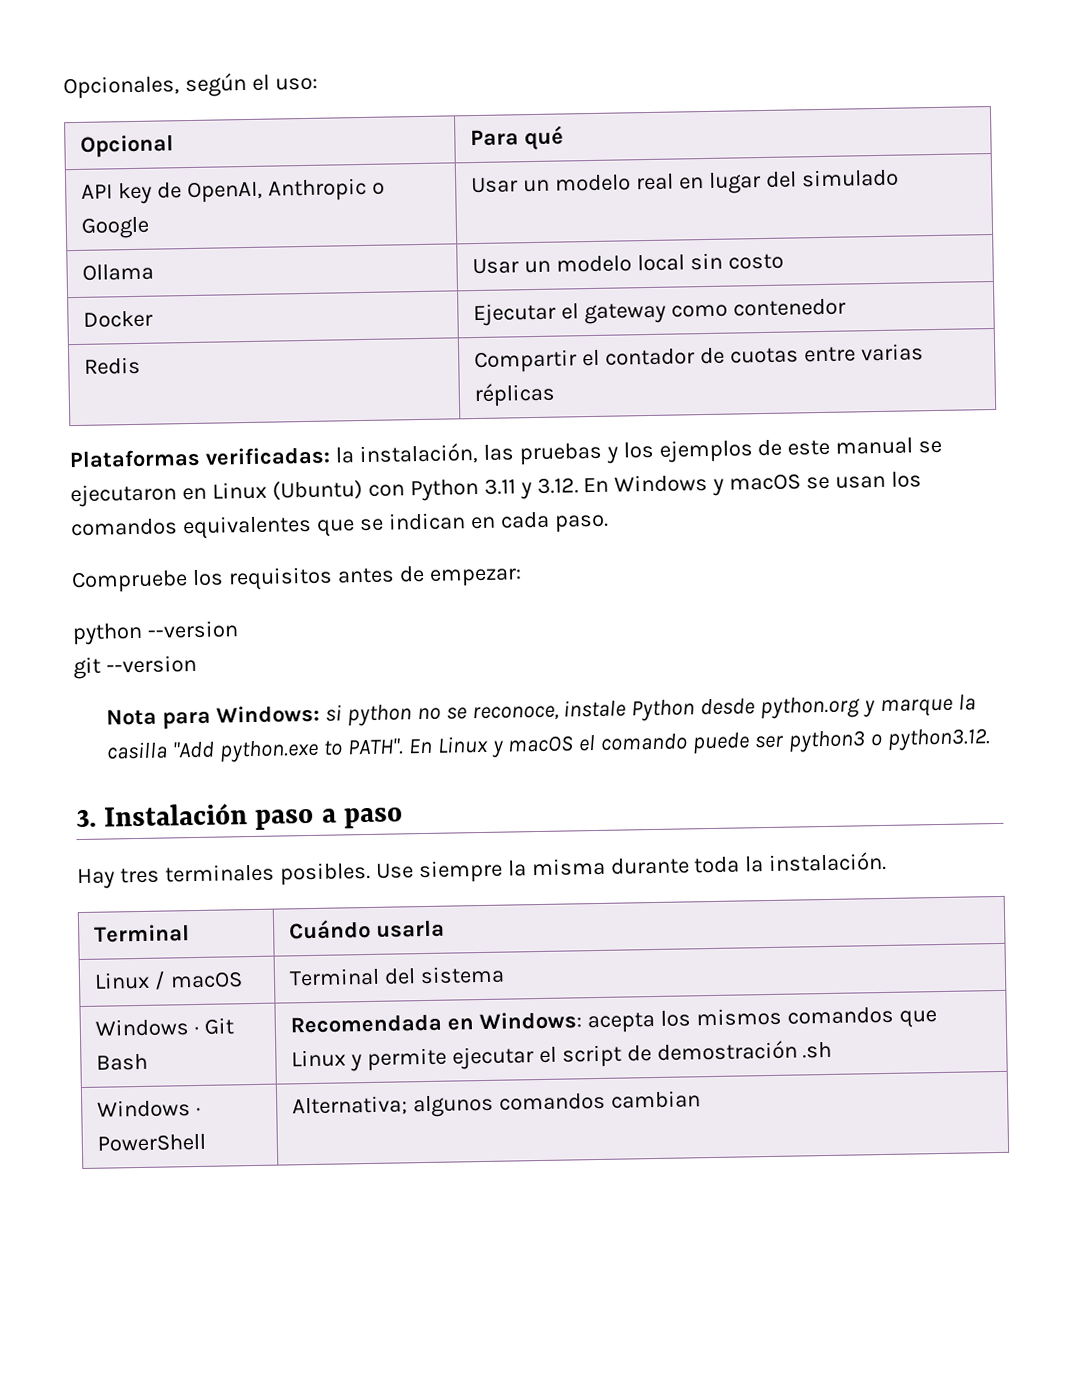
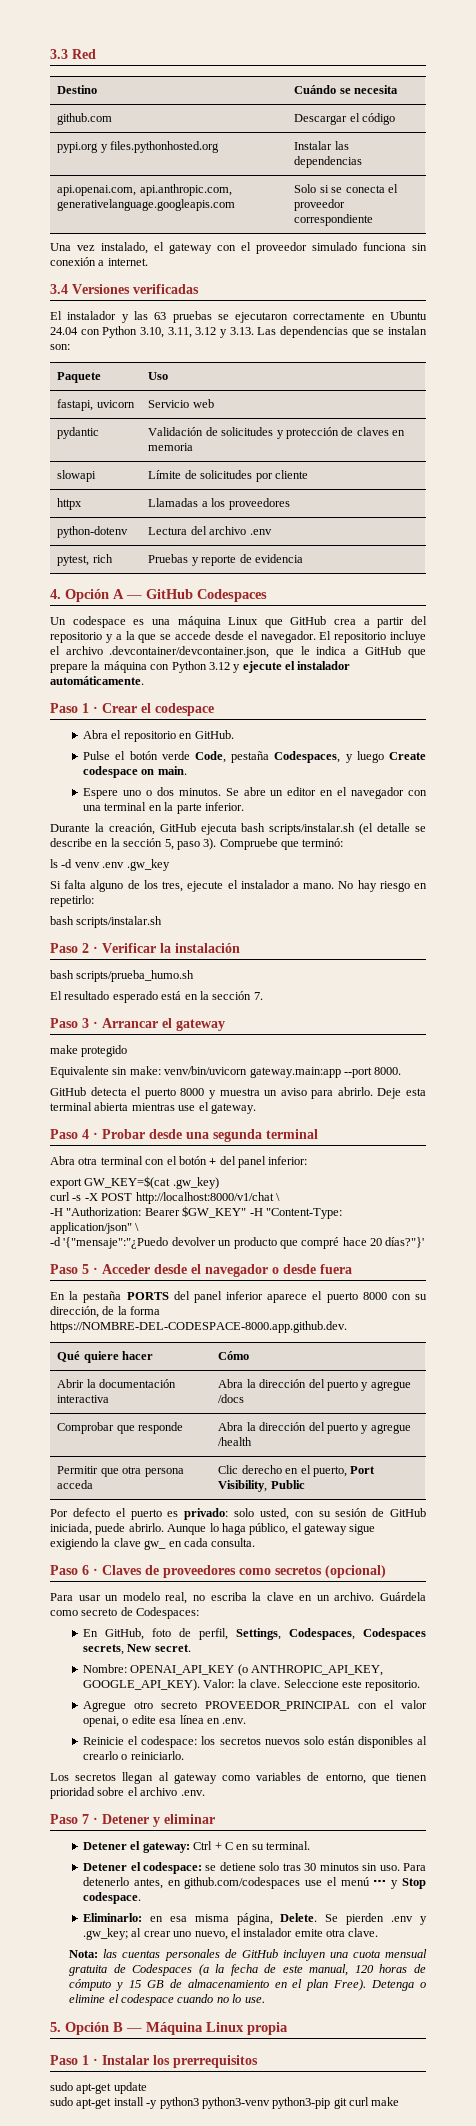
[63,72,318,100] [79,134,174,158] [469,125,564,151] [80,177,385,205] [80,216,150,239] [470,168,899,194] [81,263,154,281] [471,252,784,275] [82,310,153,328] [472,298,846,327] [83,356,141,375] [473,343,924,374] [473,382,556,408] [69,437,943,469] [70,471,923,508] [70,511,609,540] [71,565,522,594] [72,620,239,646] [73,654,197,680] [105,694,977,730] [105,728,992,763] [76,803,403,830] [77,851,888,890] [93,924,190,943] [287,918,445,940] [93,970,243,990] [288,965,505,987] [94,1017,234,1037] [95,1053,148,1071] [289,1006,937,1034] [290,1040,833,1072] [96,1099,201,1118] [96,1133,206,1152] [291,1090,701,1118] Opcionales, según el uso: // Opcional | Para qué // API key de OpenAI, Anthropic o Google | Usar un modelo real en lugar del simulado // Ollama | Usar un modelo local sin costo // Docker | Ejecutar el gateway como contenedor // Redis | Compartir el contador de cuotas entre varias réplicas // Plataformas verificadas: la instalación, las pruebas y los ejemplos de este manual se ejecutaron en Linux (Ubuntu) con Python 3.11 y 3.12. En Windows y macOS se usan los comandos equivalentes que se indican en cada paso. // Compruebe los requisitos antes de empezar: // python --version // git --version // Nota para Windows: si python no se reconoce, instale Python desde python.org y marque la casilla "Add python.exe to PATH". En Linux y macOS el comando puede ser python3 o python3.12. // 3. Instalación paso a paso // Hay tres terminales posibles. Use siempre la misma durante toda la instalación. // Terminal | Cuándo usarla // Linux / macOS | Terminal del sistema // Windows · Git Bash | Recomendada en Windows: acepta los mismos comandos que Linux y permite ejecutar el script de demostración .sh // Windows · PowerShell | Alternativa; algunos comandos cambian -> [50,49,96,59] [57,85,98,94] [294,85,399,94] [57,113,113,125] [294,113,396,125] [57,141,220,153] [294,141,349,150] [294,156,363,168] [57,184,232,196] [57,199,236,211] [294,184,398,193] [294,199,346,211] [294,214,374,226] [50,242,427,254] [50,257,148,266] [50,284,199,294] [50,311,428,323] [50,326,428,338] [50,344,70,350] [57,372,102,383] [148,372,169,380] [57,399,135,411] [148,399,214,408] [57,427,100,439] [148,427,406,439] [148,443,194,451] [57,470,97,482] [148,470,308,482] [57,498,83,510] [148,498,290,510] [57,526,129,538] [148,526,272,535] [57,554,113,566] [148,554,303,566] [50,589,267,602] [50,616,427,628] [50,631,426,643] [50,646,426,658] [50,661,351,673] [50,676,144,685] [50,703,214,716] [83,730,234,742] [83,751,426,763] [83,766,187,778] [83,787,427,799] [83,802,244,814] [50,823,427,835] [50,838,344,850] [50,859,170,871] [50,880,428,892] [50,895,94,907] [50,916,163,928] [50,943,240,953] [50,970,195,982] [50,991,263,1003] [50,1018,225,1031] [50,1045,128,1057] [50,1066,402,1078] [50,1087,426,1099] [50,1102,256,1114] [50,1129,318,1142] [50,1156,308,1168] [50,1176,219,1189] [50,1192,280,1204] [50,1206,342,1219] [50,1222,140,1234] [50,1237,425,1249] [50,1264,352,1277] [50,1291,428,1303] [50,1306,161,1318] [50,1321,347,1333] [57,1351,154,1363] [218,1351,250,1360] [57,1379,177,1388] [57,1395,110,1403] [218,1379,411,1391] [218,1394,245,1403] [57,1422,184,1434] [218,1422,411,1434] [218,1437,253,1446] [57,1466,184,1477] [57,1480,94,1489] [218,1465,376,1477] [218,1480,305,1492] [50,1508,426,1520] [50,1523,376,1535] [50,1538,256,1550] [50,1565,386,1578] [50,1592,426,1604] [50,1607,200,1619] [83,1628,427,1640] [83,1644,191,1655] [83,1664,384,1676] [83,1679,421,1691] [83,1700,428,1712] [83,1715,247,1727] [83,1736,427,1748] [83,1751,184,1760] [50,1772,427,1784] [50,1787,205,1799] [50,1814,215,1827] [83,1841,311,1853] [83,1862,427,1874] [83,1877,427,1889] [83,1892,142,1904] [83,1913,427,1925] [83,1928,379,1940] [69,1949,428,1961] [69,1964,427,1976] [69,1979,426,1991] [69,1994,265,2006] [50,2022,288,2035] [50,2055,258,2068] [50,2082,147,2094] [50,2097,400,2109] 3.3 Red // Destino | Cuándo se necesita // github.com | Descargar el código // pypi.org y files.pythonhosted.org | Instalar las dependencias // api.openai.com, api.anthropic.com, generativelanguage.googleapis.com | Solo si se conecta el proveedor correspondiente // Una vez instalado, el gateway con el proveedor simulado funciona sin conexión a internet. // 3.4 Versiones verificadas // El instalador y las 63 pruebas se ejecutaron correctamente en Ubuntu 24.04 con Python 3.10, 3.11, 3.12 y 3.13. Las dependencias que se instalan son: // Paquete | Uso // fastapi, uvicorn | Servicio web // pydantic | Validación de solicitudes y protección de claves en memoria // slowapi | Límite de solicitudes por cliente // httpx | Llamadas a los proveedores // python-dotenv | Lectura del archivo .env // pytest, rich | Pruebas y reporte de evidencia // 4. Opción A — GitHub Codespaces // Un codespace es una máquina Linux que GitHub crea a partir del repositorio y a la que se accede desde el navegador. El repositorio incluye el archivo .devcontainer/devcontainer.json, que le indica a GitHub que prepare la máquina con Python 3.12 y ejecute el instalador automáticamente. // Paso 1 · Crear el codespace // Abra el repositorio en GitHub. // Pulse el botón verde Code, pestaña Codespaces, y luego Create codespace on main. // Espere uno o dos minutos. Se abre un editor en el navegador con una terminal en la parte inferior. // Durante la creación, GitHub ejecuta bash scripts/instalar.sh (el detalle se describe en la sección 5, paso 3). Compruebe que terminó: // ls -d venv .env .gw_key // Si falta alguno de los tres, ejecute el instalador a mano. No hay riesgo en repetirlo: // bash scripts/instalar.sh // Paso 2 · Verificar la instalación // bash scripts/prueba_humo.sh // El resultado esperado está en la sección 7. // Paso 3 · Arrancar el gateway // make protegido // Equivalente sin make: venv/bin/uvicorn gateway.main:app --port 8000. // GitHub detecta el puerto 8000 y muestra un aviso para abrirlo. Deje esta terminal abierta mientras use el gateway. // Paso 4 · Probar desde una segunda terminal // Abra otra terminal con el botón + del panel inferior: // export GW_KEY=$(cat .gw_key) // curl -s -X POST http://localhost:8000/v1/chat \ // -H "Authorization: Bearer $GW_KEY" -H "Content-Type: application/json" \ // -d '{"mensaje":"¿Puedo devolver un producto que compré hace 20 días?"}' // Paso 5 · Acceder desde el navegador o desde fuera // En la pestaña PORTS del panel inferior aparece el puerto 8000 con su dirección, de la forma https://NOMBRE-DEL-CODESPACE-8000.app.github.dev. // Qué quiere hacer | Cómo // Abrir la documentación interactiva | Abra la dirección del puerto y agregue /docs // Comprobar que responde | Abra la dirección del puerto y agregue /health // Permitir que otra persona acceda | Clic derecho en el puerto, Port Visibility, Public // Por defecto el puerto es privado: solo usted, con su sesión de GitHub iniciada, puede abrirlo. Aunque lo haga público, el gateway sigue exigiendo la clave gw_ en cada consulta. // Paso 6 · Claves de proveedores como secretos (opcional) // Para usar un modelo real, no escriba la clave en un archivo. Guárdela como secreto de Codespaces: // En GitHub, foto de perfil, Settings, Codespaces, Codespaces secrets, New secret. // Nombre: OPENAI_API_KEY (o ANTHROPIC_API_KEY, GOOGLE_API_KEY). Valor: la clave. Seleccione este repositorio. // Agregue otro secreto PROVEEDOR_PRINCIPAL con el valor openai, o edite esa línea en .env. // Reinicie el codespace: los secretos nuevos solo están disponibles al crearlo o reiniciarlo. // Los secretos llegan al gateway como variables de entorno, que tienen prioridad sobre el archivo .env. // Paso 7 · Detener y eliminar // Detener el gateway: Ctrl + C en su terminal. // Detener el codespace: se detiene solo tras 30 minutos sin uso. Para detenerlo antes, en github.com/codespaces use el menú ⋯ y Stop codespace. // Eliminarlo: en esa misma página, Delete. Se pierden .env y .gw_key; al crear uno nuevo, el instalador emite otra clave. // Nota: las cuentas personales de GitHub incluyen una cuota mensual gratuita de Codespaces (a la fecha de este manual, 120 horas de cómputo y 15 GB de almacenamiento en el plan Free). Detenga o elimine el codespace cuando no lo use. // 5. Opción B — Máquina Linux propia // Paso 1 · Instalar los prerrequisitos // sudo apt-get update // sudo apt-get install -y python3 python3-venv python3-pip git curl make

